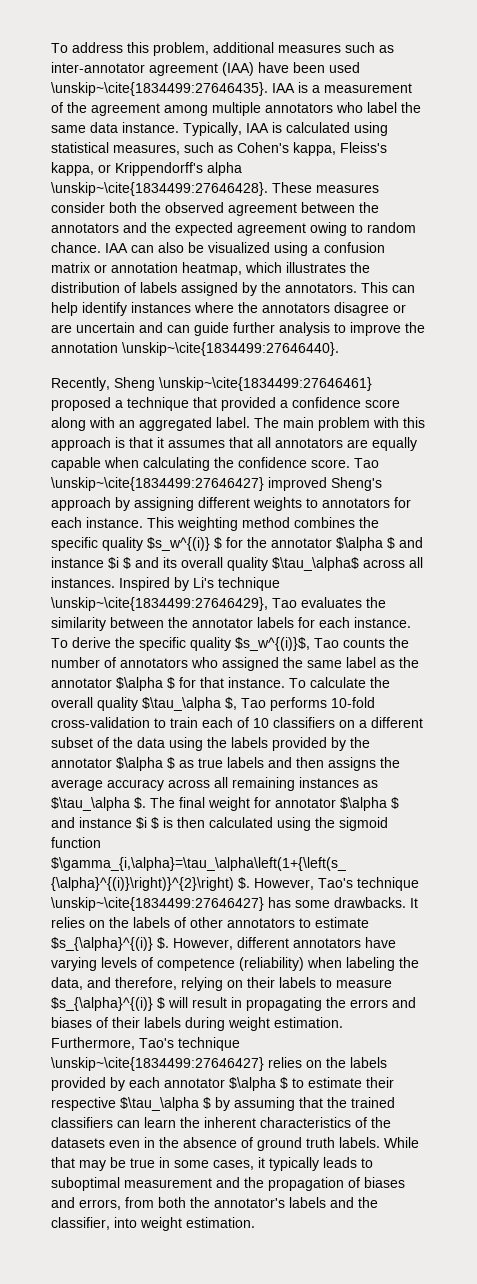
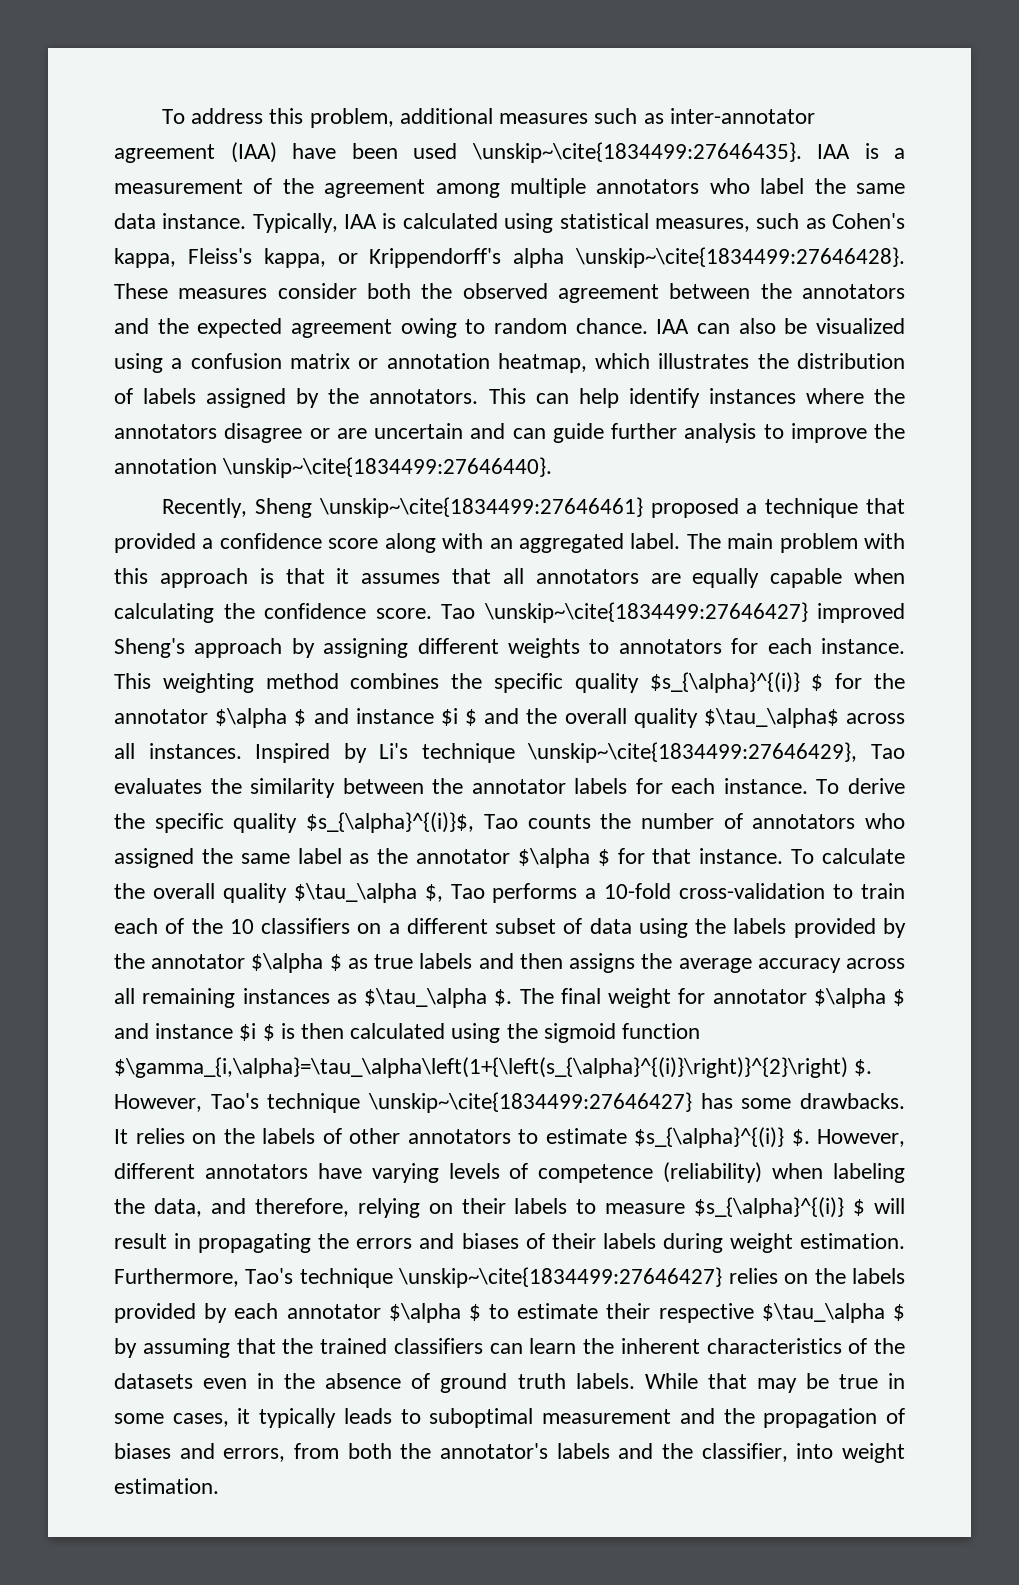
[147,537,210,551] $s_w^{(i)} -> [649,672,800,693] $s_{\alpha}^{(i)}
[163,557,177,568] its -> [526,708,558,724] the
[235,637,310,651] $s_w^{(i)}$, -> [306,812,475,833] $s_{\alpha}^{(i)}$,
(327, 704) none -> [585,888,597,899] a
(249, 722) none -> [191,918,223,934] the
[113,737,133,748] the -> (583, 926) none

